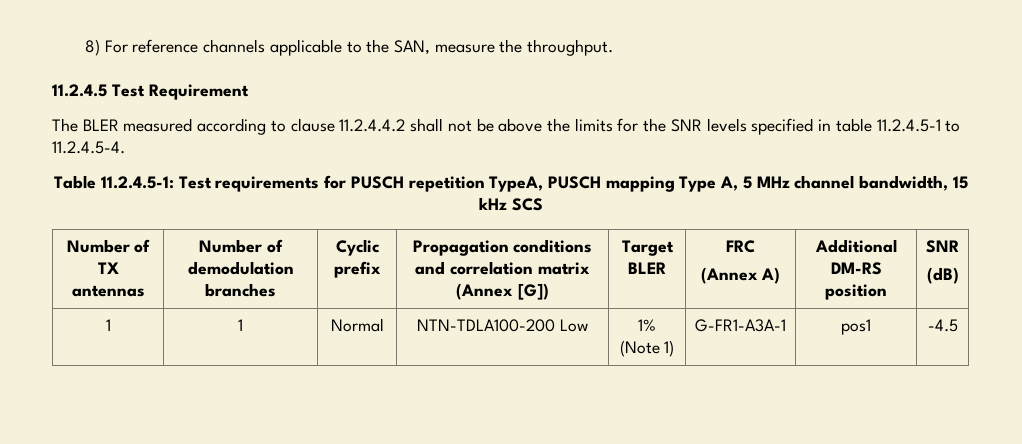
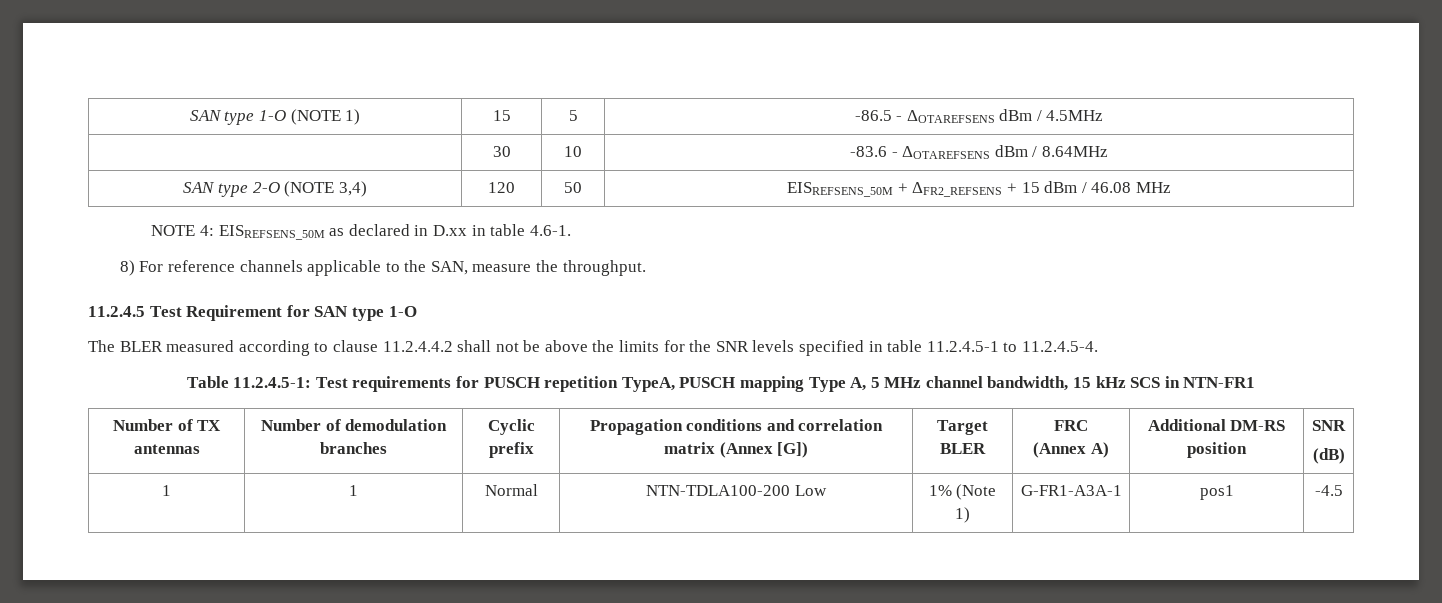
(84, 47) none -> [189,109,361,125] [492,110,511,121] [568,110,578,121] [854,109,1104,123] [492,146,511,157] [564,146,582,157] [850,145,1108,159] [183,181,367,197] [488,182,515,193] [564,182,582,193] [787,181,1171,197] [151,224,571,240] SAN type 1-O (NOTE 1) | 15 | 5 | -86.5 - ΔOTAREFSENS dBm / 4.5MHz // | 30 | 10 | -83.6 - ΔOTAREFSENS dBm / 8.64MHz // SAN type 2-O (NOTE 3,4) | 120 | 50 | EISREFSENS_50M + ΔFR2_REFSENS + 15 dBm / 46.08 MHz // NOTE 4: EISREFSENS_50M as declared in D.xx in table 4.6-1. //
(249, 92) none -> [286,305,417,321] for SAN type 1-O
(543, 204) none -> [1164,376,1256,388] in NTN-FR1

